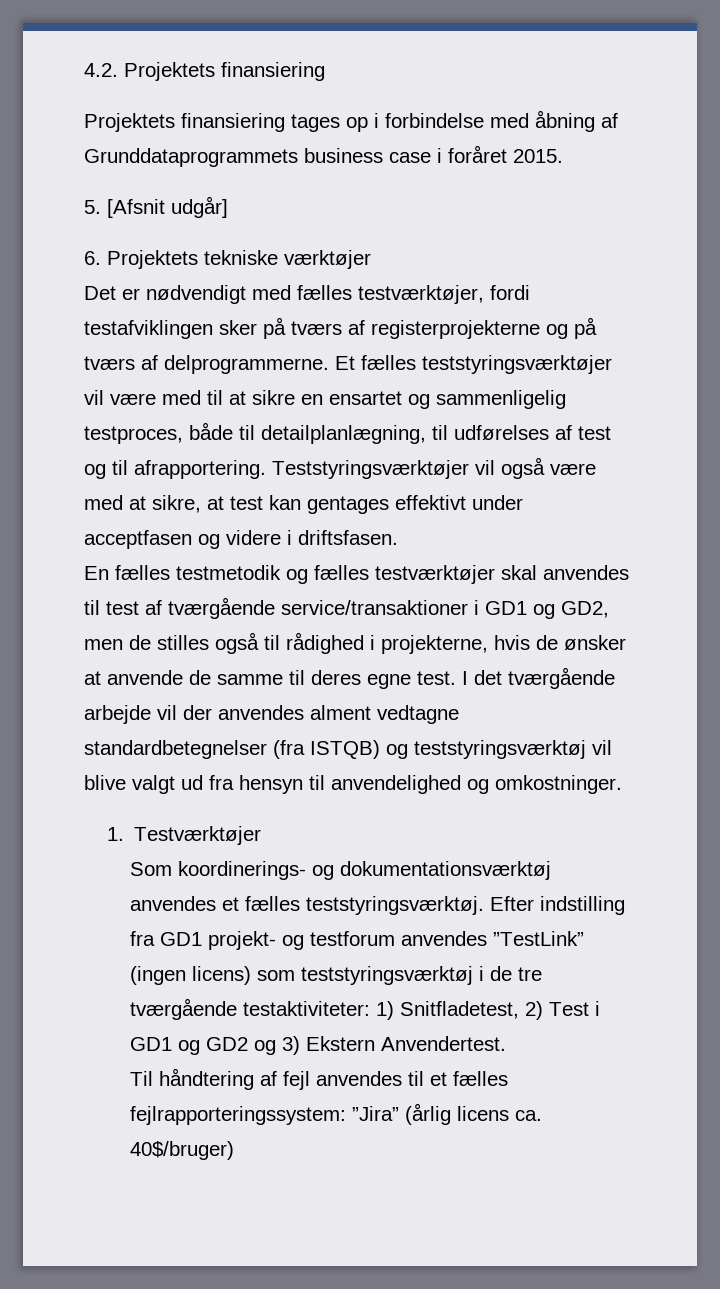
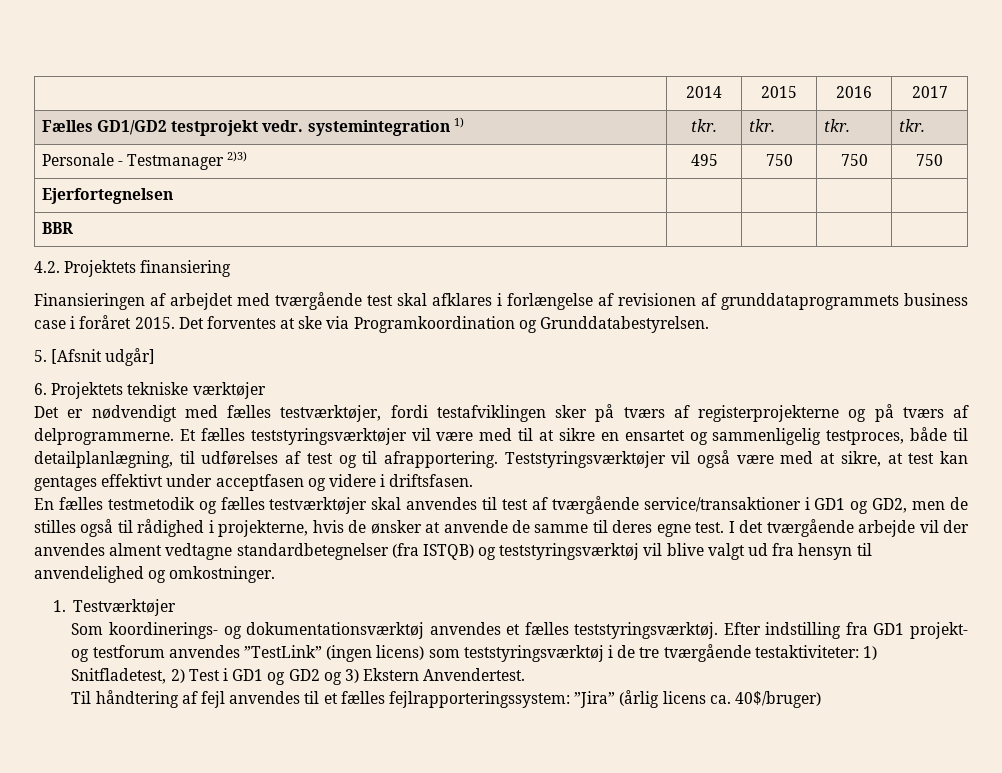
[84,62,325,81] [84,110,618,132] [84,148,298,167] 4.2. Projektets finansiering // Projektets finansiering tages op i forbindelse med åbning af Grunddataprogrammets -> [686,86,722,98] [761,86,797,98] [836,86,872,98] [911,86,948,98] [41,117,464,136] [691,119,717,132] [748,119,775,132] [823,119,850,132] [898,119,925,132] [41,151,248,170] [690,154,718,166] [765,154,793,166] [840,154,868,166] [916,154,943,166] [41,188,173,204] [41,222,74,234] [34,260,232,277] [34,292,899,310] | 2014 | 2015 | 2016 | 2017 // Fælles GD1/GD2 testprojekt vedr. systemintegration 1) | tkr. | tkr. | tkr. | tkr. // Personale - Testmanager 2)3) | 495 | 750 | 750 | 750 // Ejerfortegnelsen | | | | // BBR | | | | // 4.2. Projektets finansiering // Finansieringen af arbejdet med tværgående test skal afklares i forlængelse af revisionen af grunddataprogrammets
(563, 156) none -> [178,316,710,333] Det forventes at ske via Programkoordination og Grunddatabestyrelsen.

